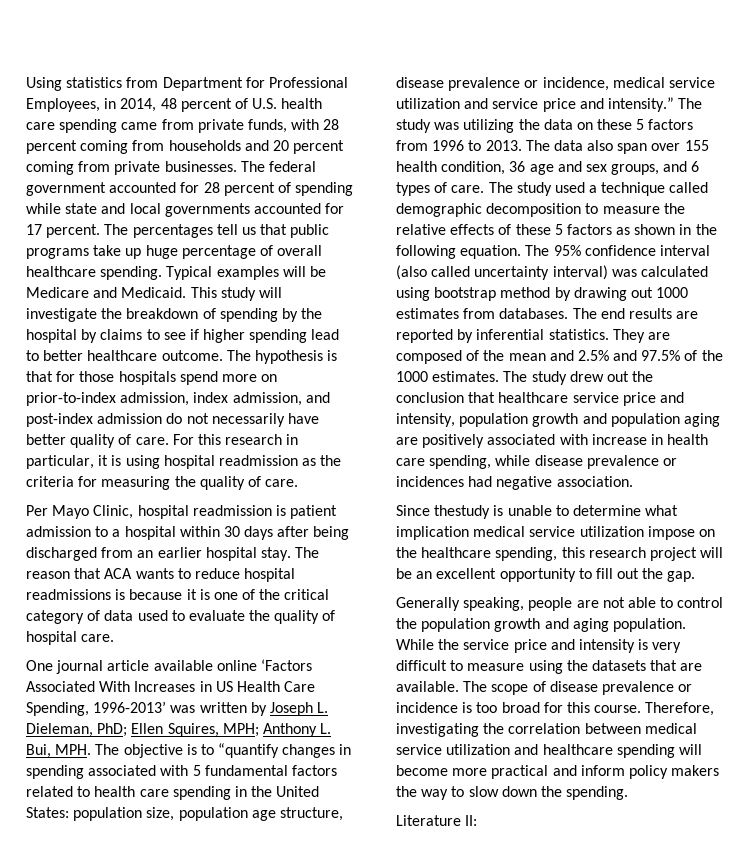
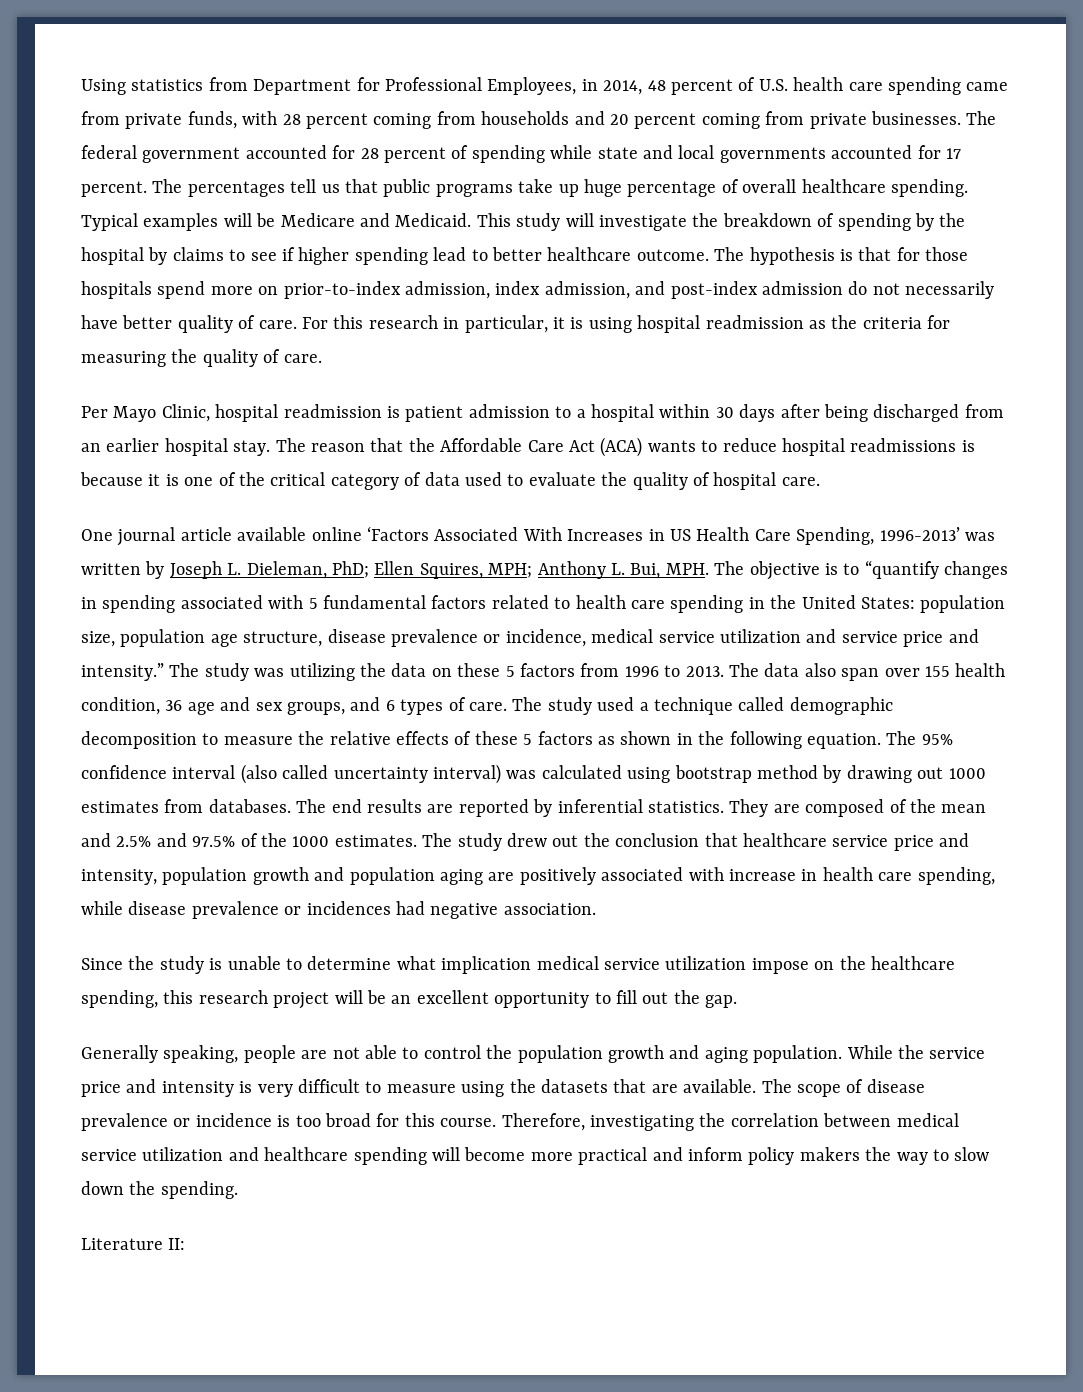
[104,568,133,579] ACA -> [408,437,643,457] the Affordable Care Act (ACA)
[434,505,491,519] thestudy -> [128,956,204,974] the study

